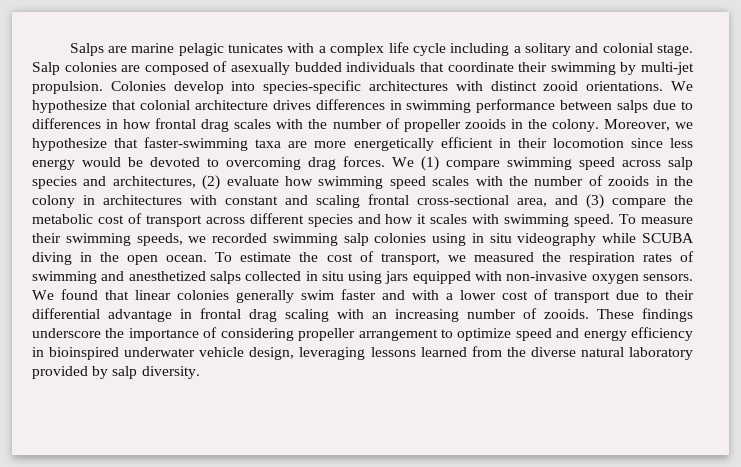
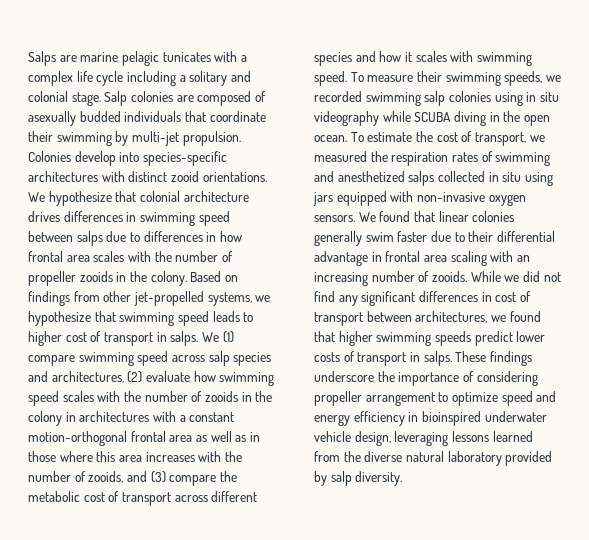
[476,99,556,113] performance -> [198,211,230,226] speed
[201,119,230,132] drag -> [66,255,90,262] area
[603,119,693,131] [32,137,693,151] [32,156,385,170] Moreover, we hypothesize that faster-swimming taxa are more energetically efficient in their locomotion since less energy would be devoted to overcoming drag forces. -> [190,271,238,282] [28,291,271,306] [28,311,254,326] [28,331,199,346] Based on findings from other jet-propelled systems, we hypothesize that swimming speed leads to higher cost of transport in salps.
[225,194,547,208] constant and scaling frontal cross-sectional area, -> [179,412,235,422] [28,431,260,446] [28,451,242,462] [28,471,124,483] a constant motion-orthogonal frontal area as well as in those where this area increases with the number of zooids,
[382,289,610,303] and with a lower cost of transport -> (428, 236) none
[249,309,277,322] drag -> [423,255,447,262] area
(589, 314) none -> [470,271,561,282] [314,291,531,306] [314,311,541,326] [314,331,546,346] [314,351,452,366] While we did not find any significant differences in cost of transport between architectures, we found that higher swimming speeds predict lower costs of transport in salps.

